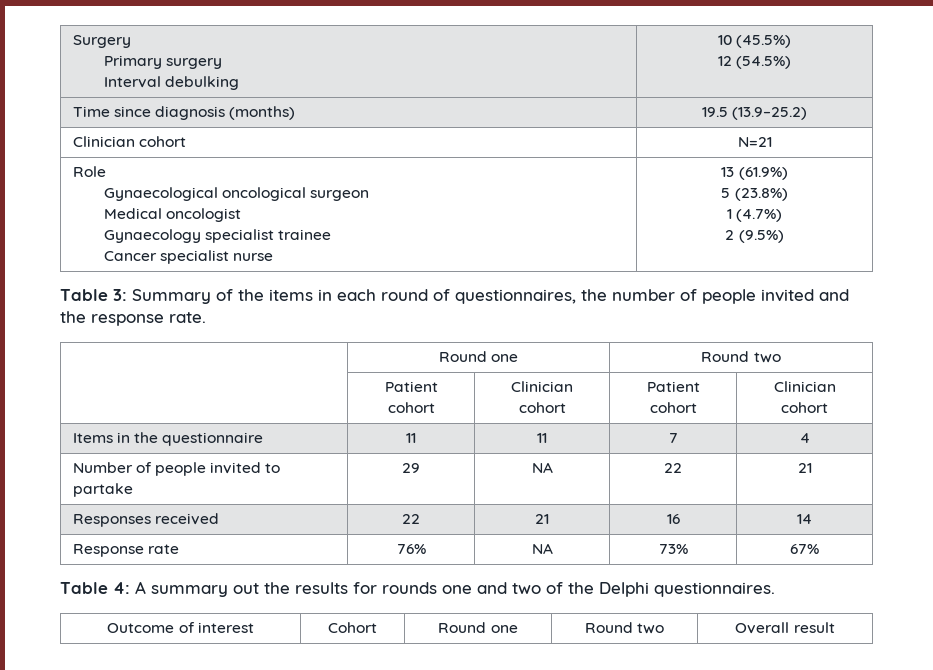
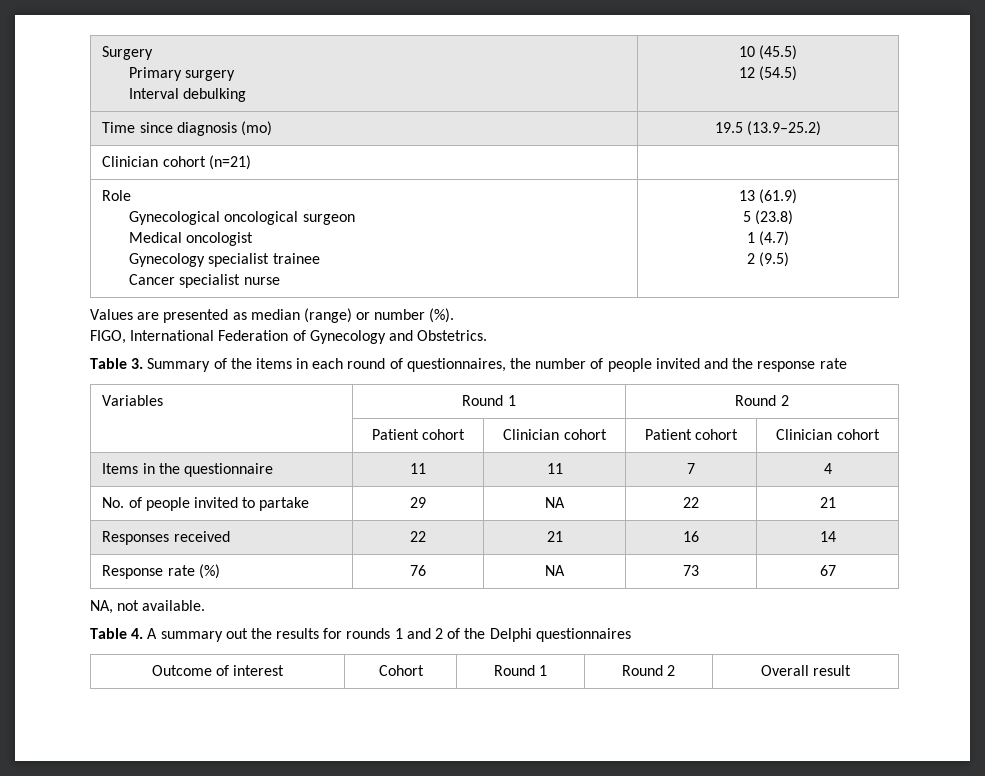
[736,35,792,48] (45.5%) -> [759,45,798,60] (45.5)
[736,56,792,69] (54.5%) -> [759,66,798,81] (54.5)
[229,106,296,120] (months) -> [240,121,272,136] (mo)
[737,137,772,147] | N=21 -> [208,155,251,170] (n=21) |
[103,187,218,201] Gynaecological -> [129,211,221,225] Gynecological
[103,229,201,243] Gynaecology -> [129,253,206,267] Gynecology
[738,167,788,180] (61.9%) -> [759,189,798,204] (61.9)
[734,188,788,201] [726,209,783,222] [725,230,784,243] [60,289,127,301] (23.8%) // 1 (4.7%) // 2 (9.5%) // Table 3: -> [755,210,794,225] [746,231,790,246] [746,252,790,267] [90,308,455,323] [90,330,488,344] [90,358,144,369] (23.8) // 1 (4.7) // 2 (9.5) // Values are presented as median (range) or number (%). // FIGO, International Federation of Gynecology and Obstetrics. // Table 3.
[169,312,206,323] [438,351,519,362] [701,351,781,363] rate. // | Round one | Round two -> [819,358,847,369] [102,395,164,406] [462,395,516,406] [735,395,789,406] rate // Variables | Round 1 | Round 2
[72,462,133,473] Number -> [102,497,125,508] No.
[396,544,426,554] [531,543,553,554] [658,544,688,554] [790,544,819,554] [60,582,130,594] | 76% | NA | 73% | 67% // Table 4: -> [198,564,220,579] [410,565,426,576] [545,565,565,576] [683,565,699,576] [819,565,836,576] [90,600,206,614] [90,628,144,639] (%) | 76 | NA | 73 | 67 // NA, not available. // Table 4.
[442,582,541,594] one and two -> [394,628,444,639] 1 and 2
[654,582,775,597] questionnaires. -> [535,628,631,642] questionnaires
[490,625,518,633] [584,622,665,634] one | Round two -> [539,665,548,676] [621,665,676,676] 1 | Round 2

